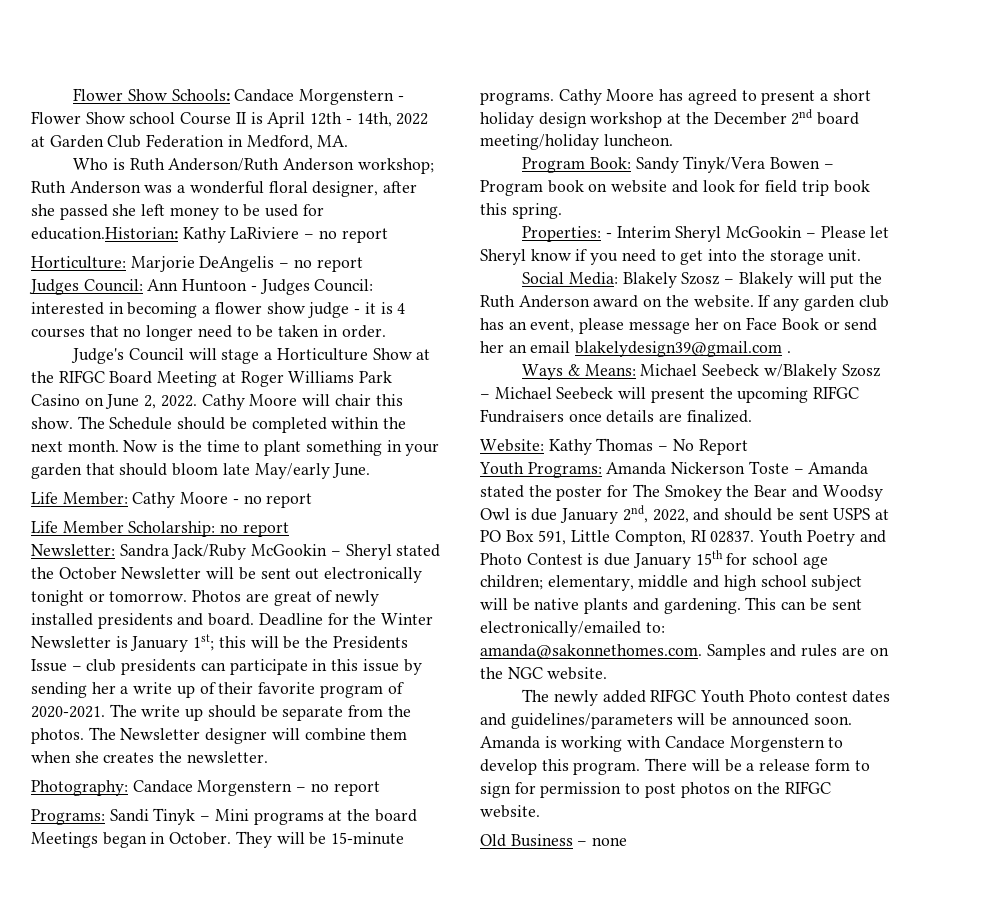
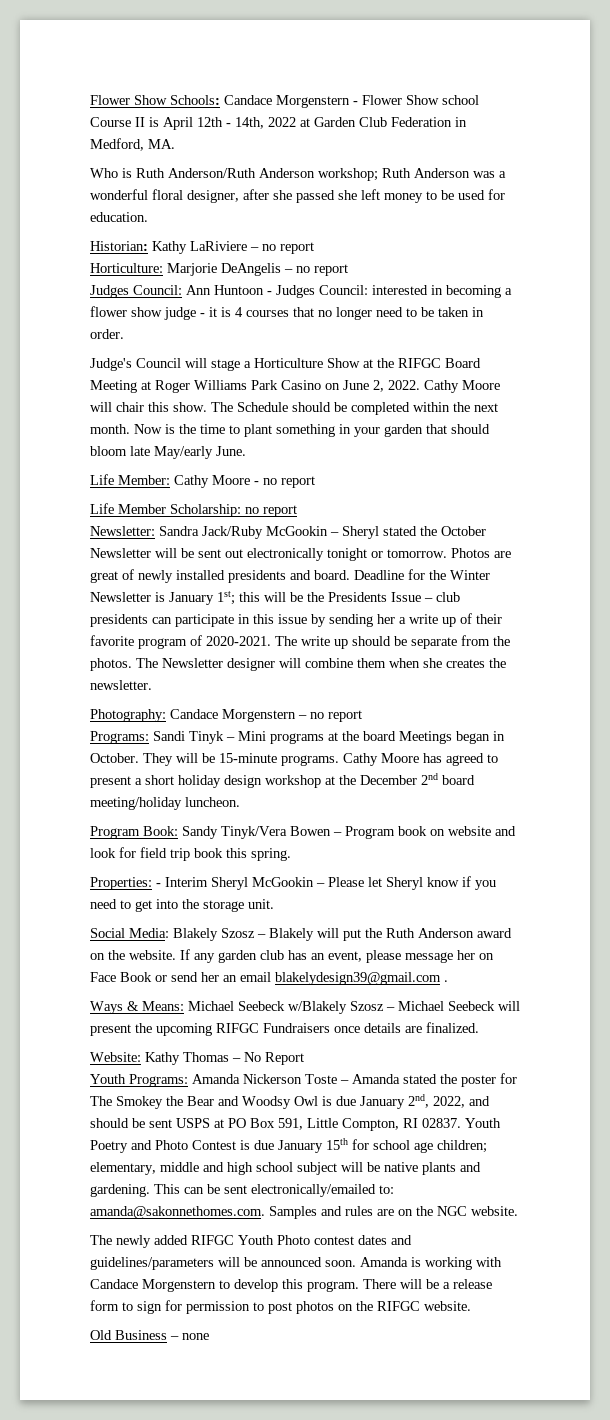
[31,227,178,240] education.Historian: -> [90,212,148,222] [90,241,148,251] education. // Historian:

